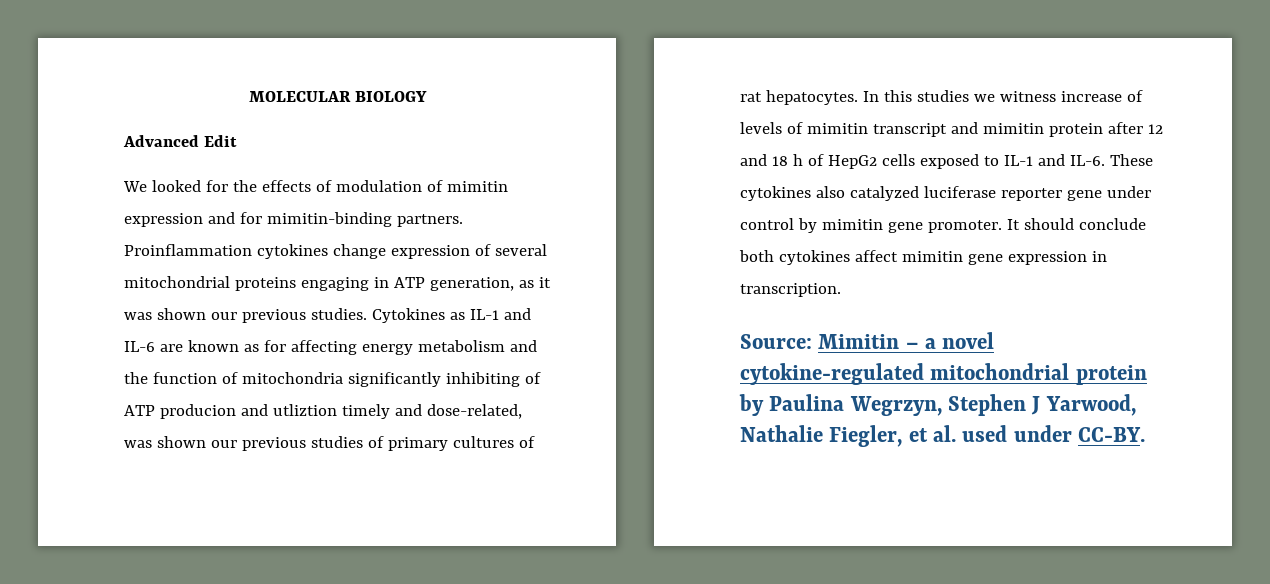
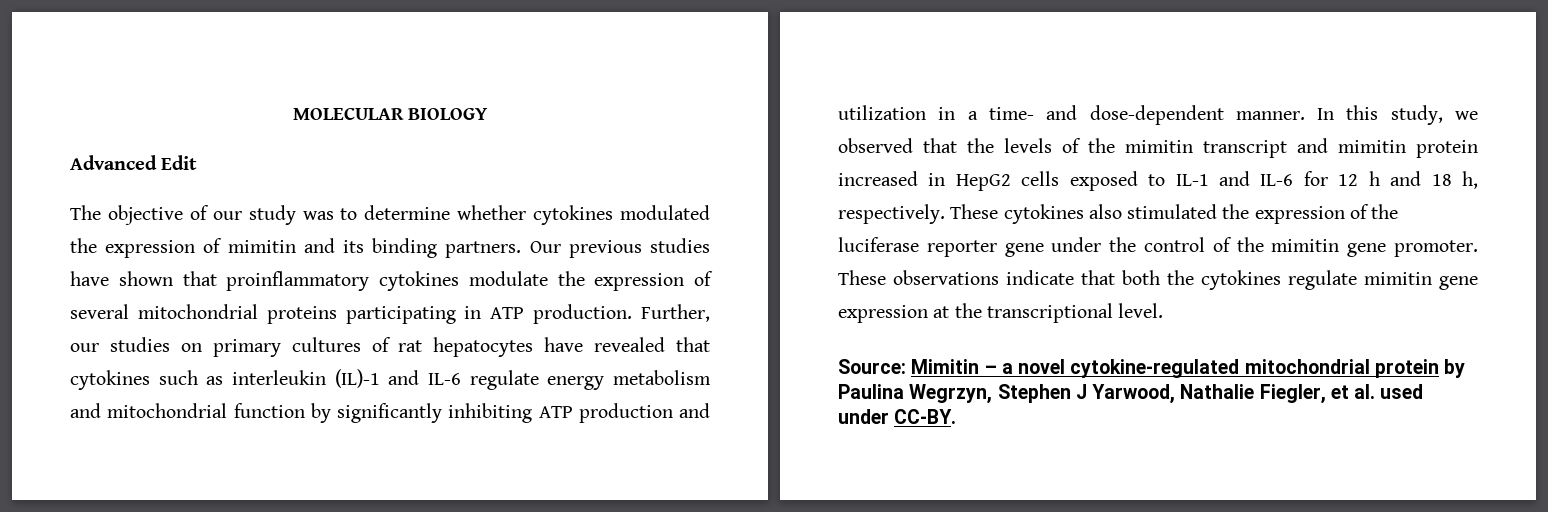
[123,180,508,192] [124,212,463,227] [124,244,386,259] We looked for the effects of modulation of mimitin expression and for mimitin-binding partners. Proinflammation cytokines change -> [70,205,710,225] [70,238,710,258] [70,271,585,291] The objective of our study was to determine whether cytokines modulated the expression of mimitin and its binding partners. Our previous studies have shown that proinflammatory cytokines modulate the
[300,277,369,291] engaging -> [345,306,456,324] participating
[429,277,551,291] [124,308,531,323] [124,340,537,355] [124,372,541,387] [124,404,522,419] [124,436,535,451] [740,90,1143,105] generation, as it was shown our previous studies. Cytokines as IL-1 and IL-6 are known as for affecting energy metabolism and the function of mitochondria significantly inhibiting of ATP producion and utliztion timely and dose-related, was shown our previous studies of primary cultures of rat hepatocytes. In this studies we witness increase of -> [533,304,710,324] [70,337,710,357] [70,369,712,390] [70,403,710,423] [838,105,1478,125] [838,138,994,153] production. Further, our studies on primary cultures of rat hepatocytes have revealed that cytokines such as interleukin (IL)-1 and IL-6 regulate energy metabolism and mitochondrial function by significantly inhibiting ATP production and utilization in a time- and dose-dependent manner. In this study, we observed that the
(803, 128) none -> [1088,138,1115,153] the
[1107,122,1163,134] [740,154,824,166] after 12 and 18 h of -> [838,171,946,186] increased in
[1069,154,1153,166] [740,186,1151,201] [740,218,1146,233] [739,250,1107,265] [740,283,841,297] IL-6. These cytokines also catalyzed luciferase reporter gene under control by mimitin gene promoter. It should conclude both cytokines affect mimitin gene expression in transcription. -> [1260,171,1478,189] [838,204,1399,224] [838,237,1478,257] [838,270,1478,290] [838,303,1164,323] IL-6 for 12 h and 18 h, respectively. These cytokines also stimulated the expression of the luciferase reporter gene under the control of the mimitin gene promoter. These observations indicate that both the cytokines regulate mimitin gene expression at the transcriptional level.

